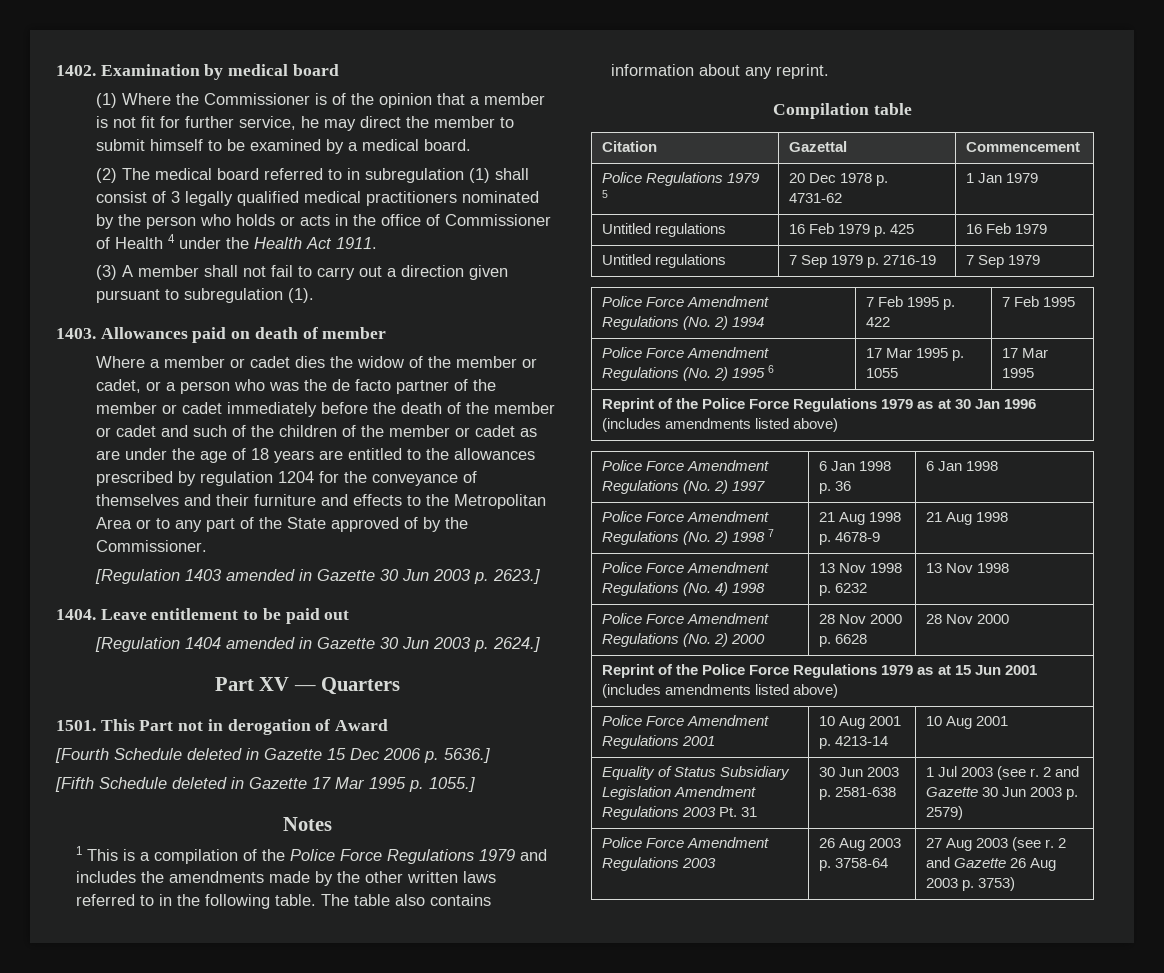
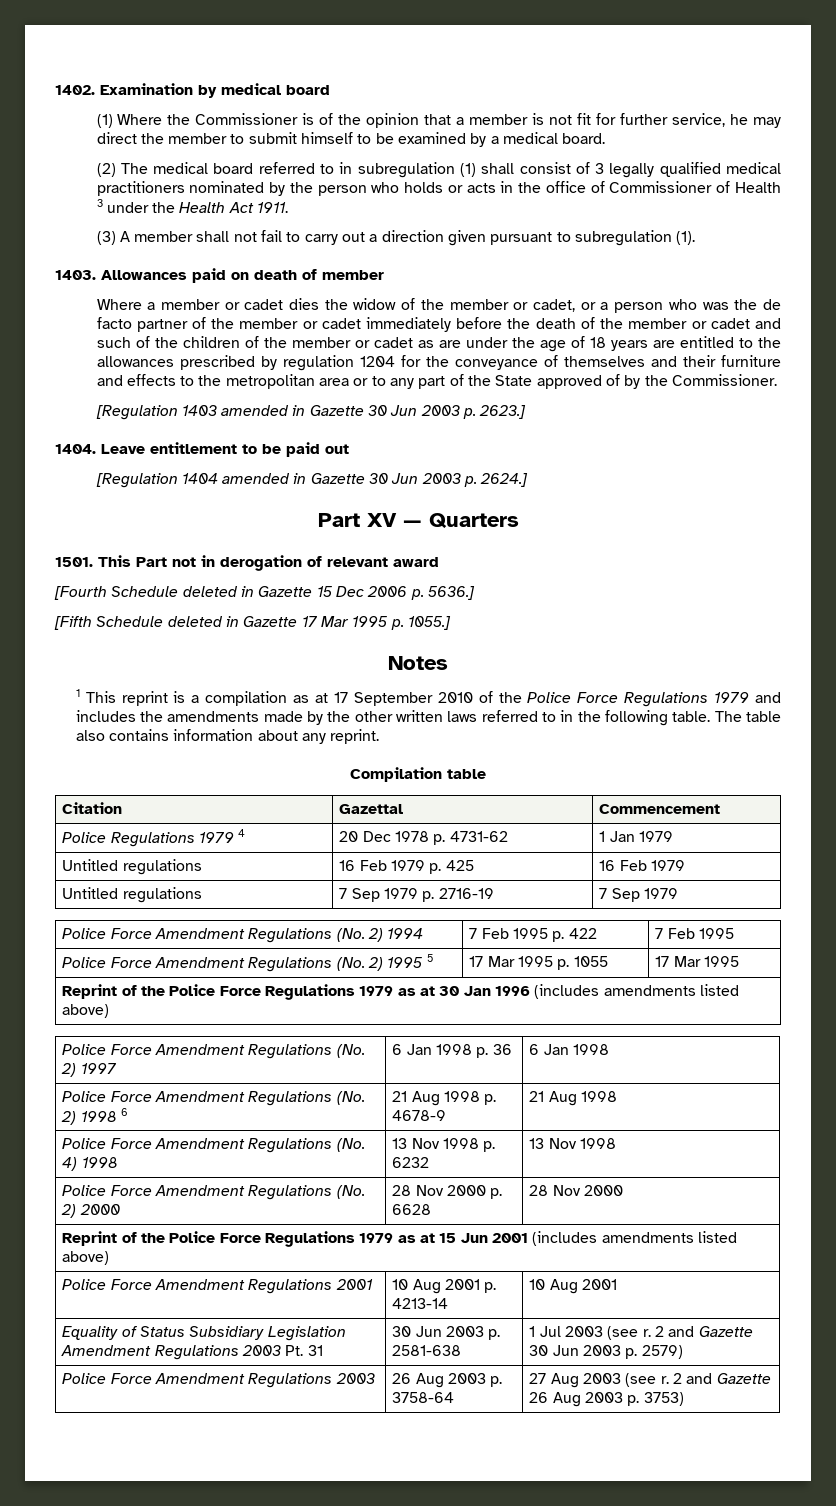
[168,234,176,243] 4 -> [96,199,103,207] 3
[454,494,547,509] [96,517,133,529] Metropolitan Area -> [225,374,350,389] metropolitan area
[335,719,389,731] Award -> [327,557,439,567] relevant award
(119, 855) none -> [121,691,168,706] reprint
(239, 856) none -> [293,692,473,706] as at 17 September 2010
[602,190,609,198] 5 -> [238,829,246,837] 4
[768,365,775,373] 6 -> [426,954,433,962] 5
[768,529,775,537] 7 -> [121,1108,129,1116] 6

